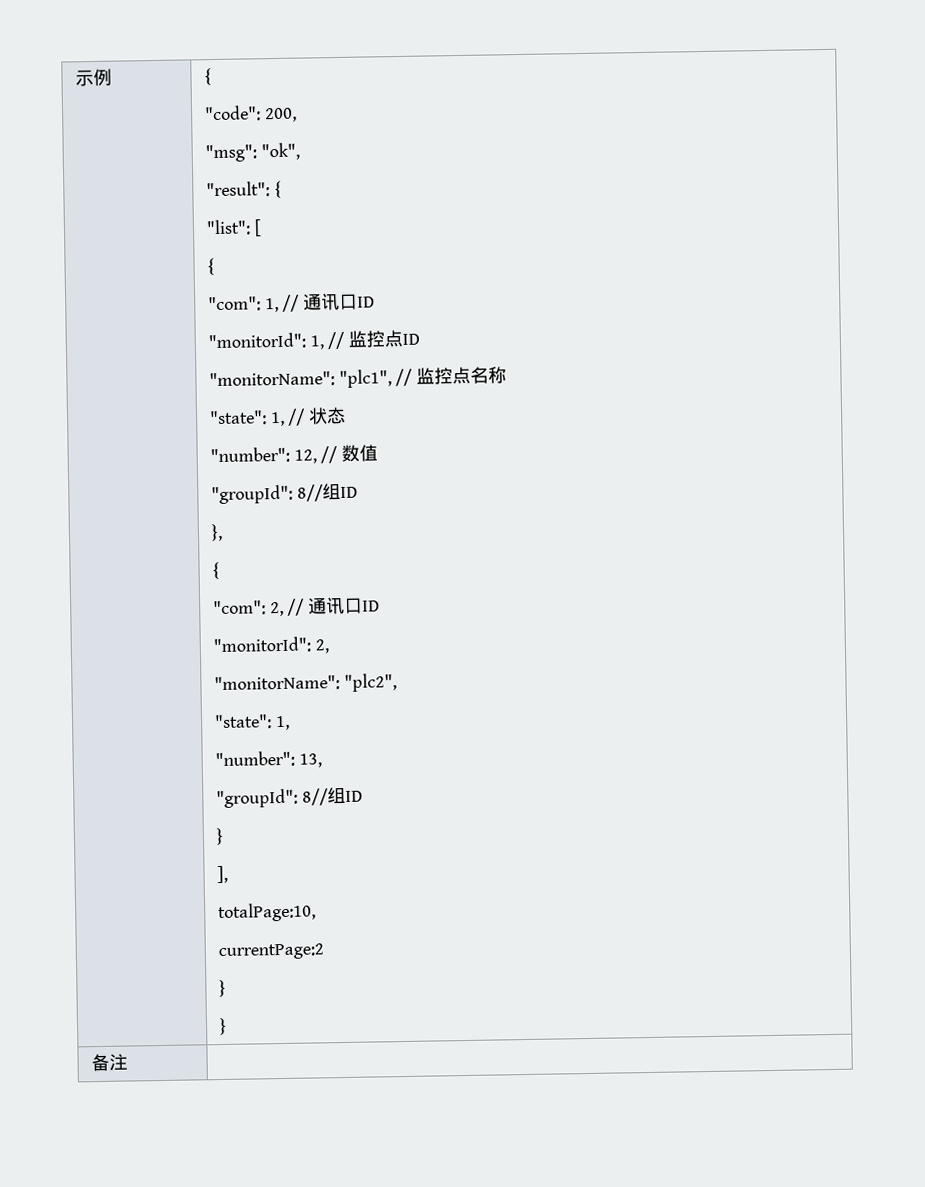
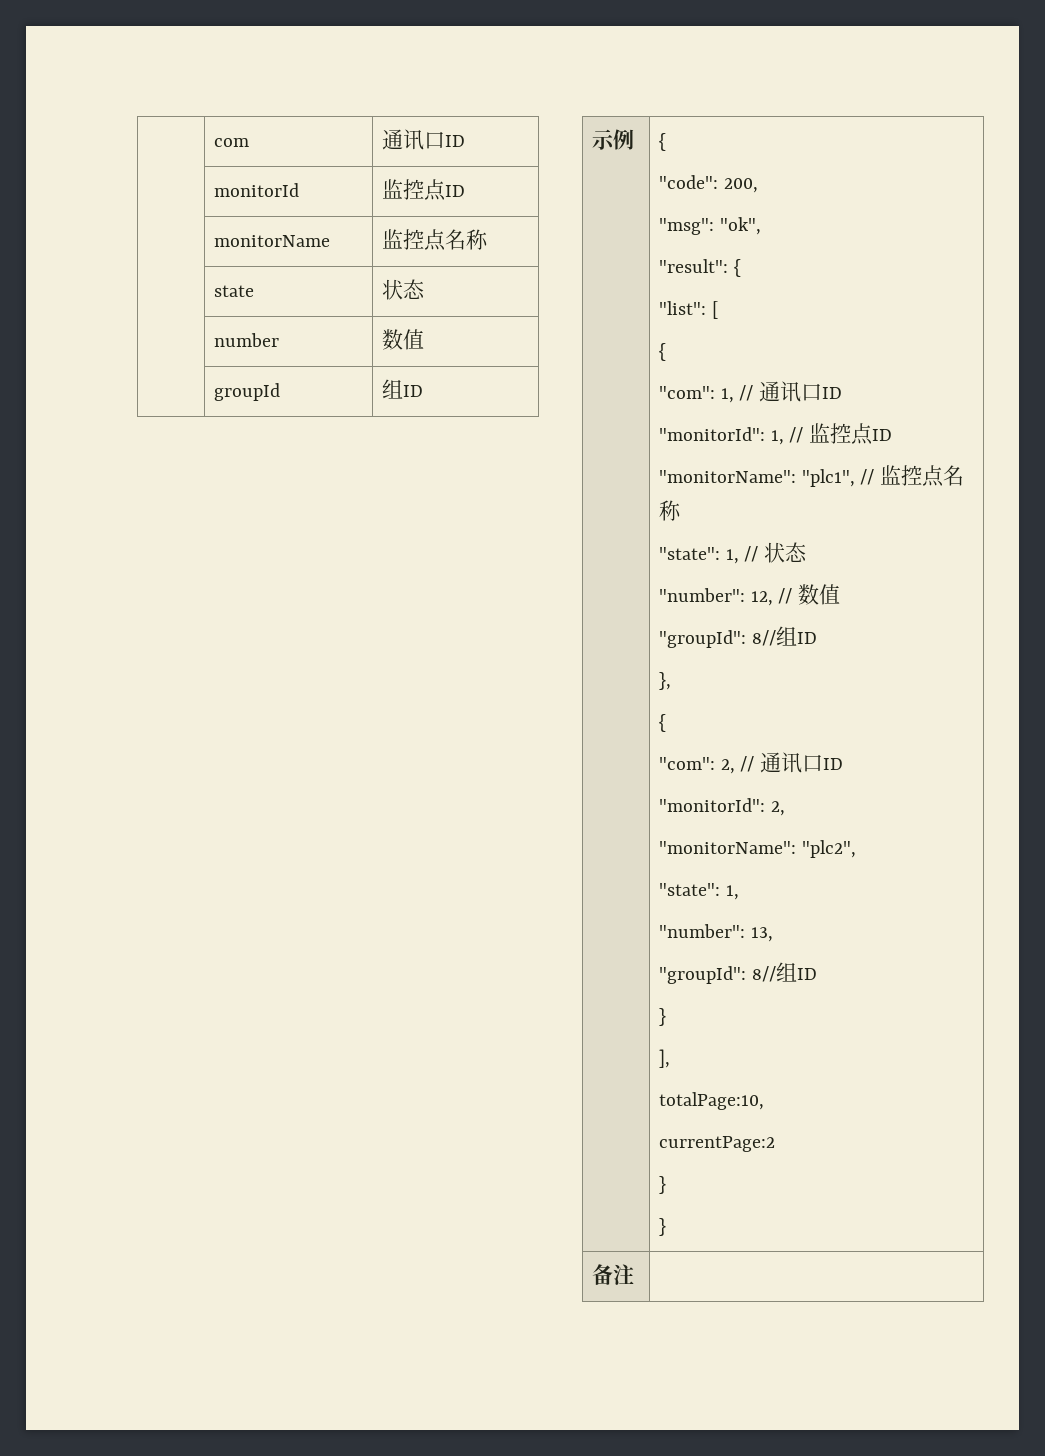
(74, 78) none -> [214,138,250,147] [382,129,466,150] [214,183,300,197] [382,179,466,201] [214,235,331,247] [382,229,489,251] [214,285,255,297] [382,279,426,300] [214,333,280,347] [382,329,425,350] [214,383,281,401] [382,379,424,399] | com | 通讯口ID // | monitorId | 监控点ID // | monitorName | 监控点名称 // | state | 状态 // | number | 数值 // | groupId | 组ID //

